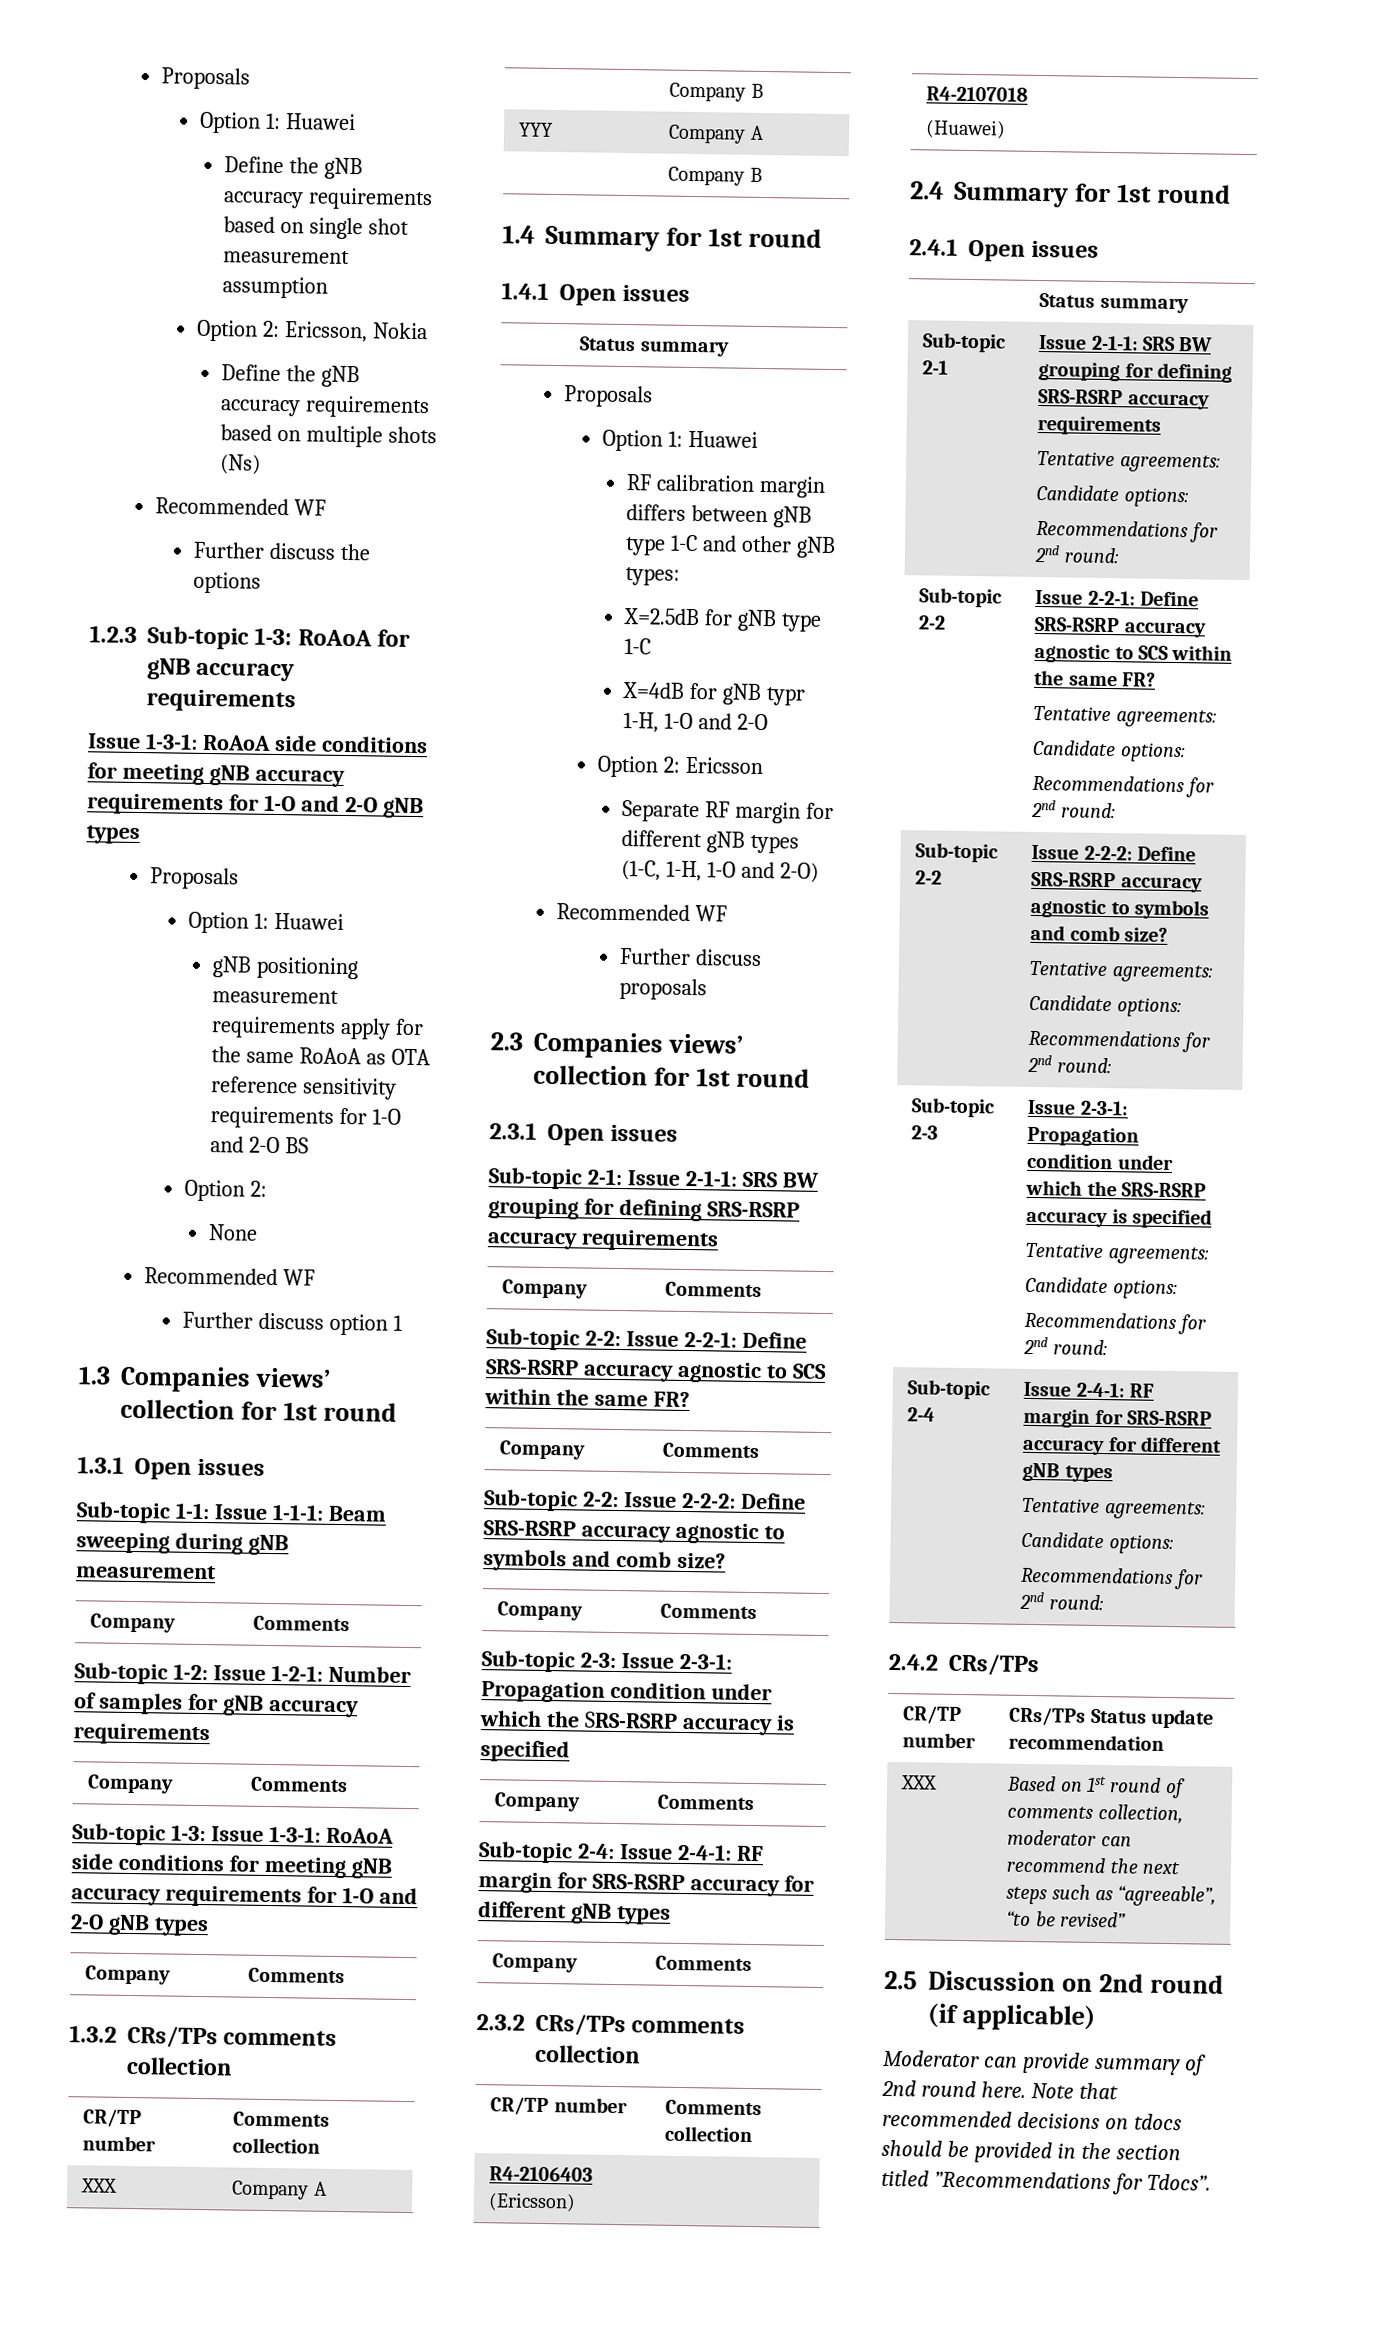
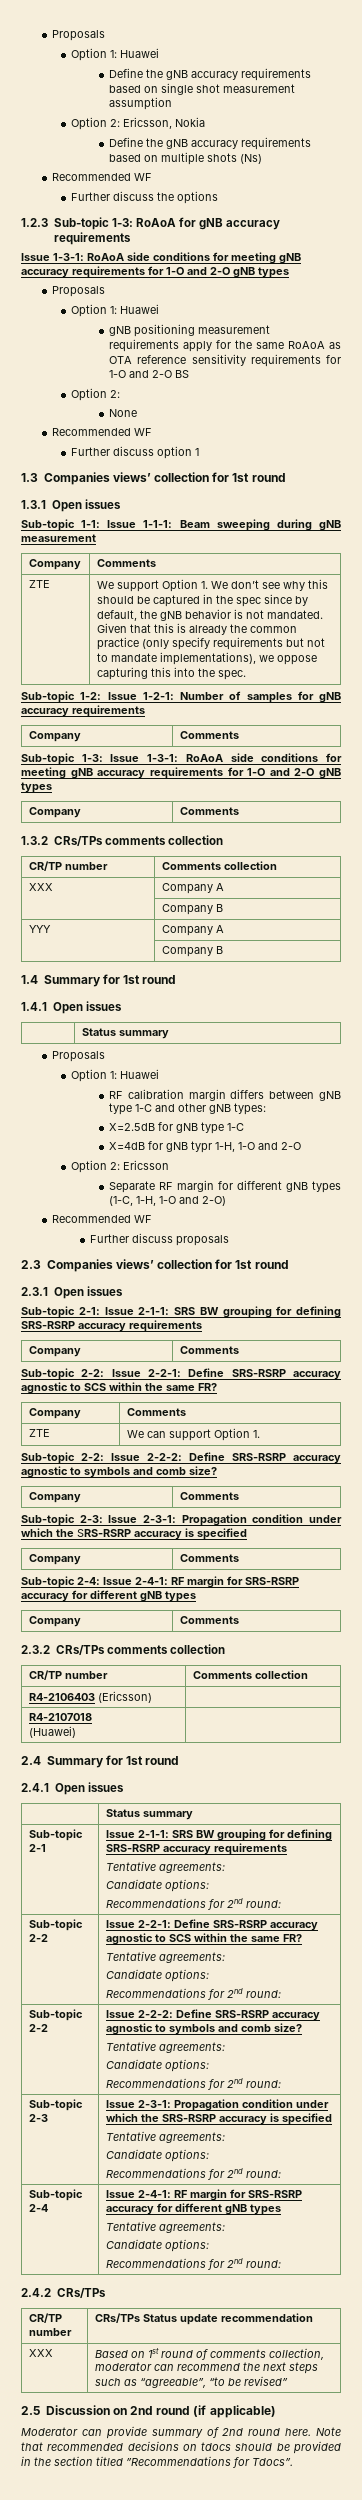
(351, 1623) none -> [28,580,50,588] [96,579,328,592] [96,594,308,607] [96,609,323,621] [96,623,297,635] [96,637,325,650] [96,652,317,665] [96,667,246,680] // ZTE | We support Option 1. We don’t see why this should be captured in the spec since by default, the gNB behavior is not mandated. Given that this is already the common practice (only specify requirements but not to mandate implementations), we oppose capturing this into the spec.
(761, 1450) none -> [28,1429,50,1437] [126,1428,260,1441] // ZTE | We can support Option 1.

